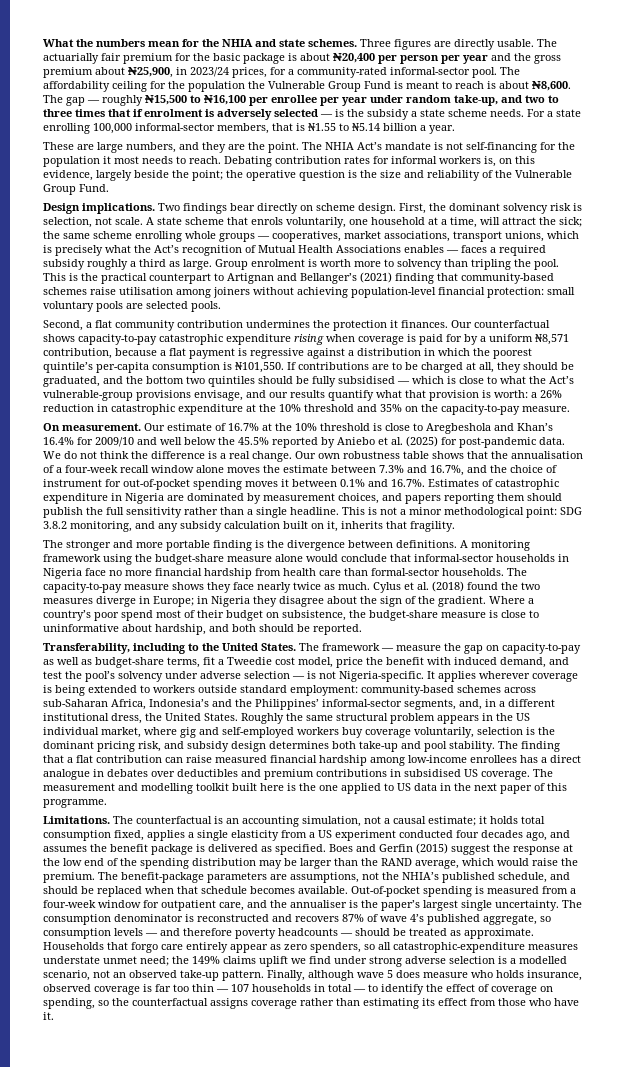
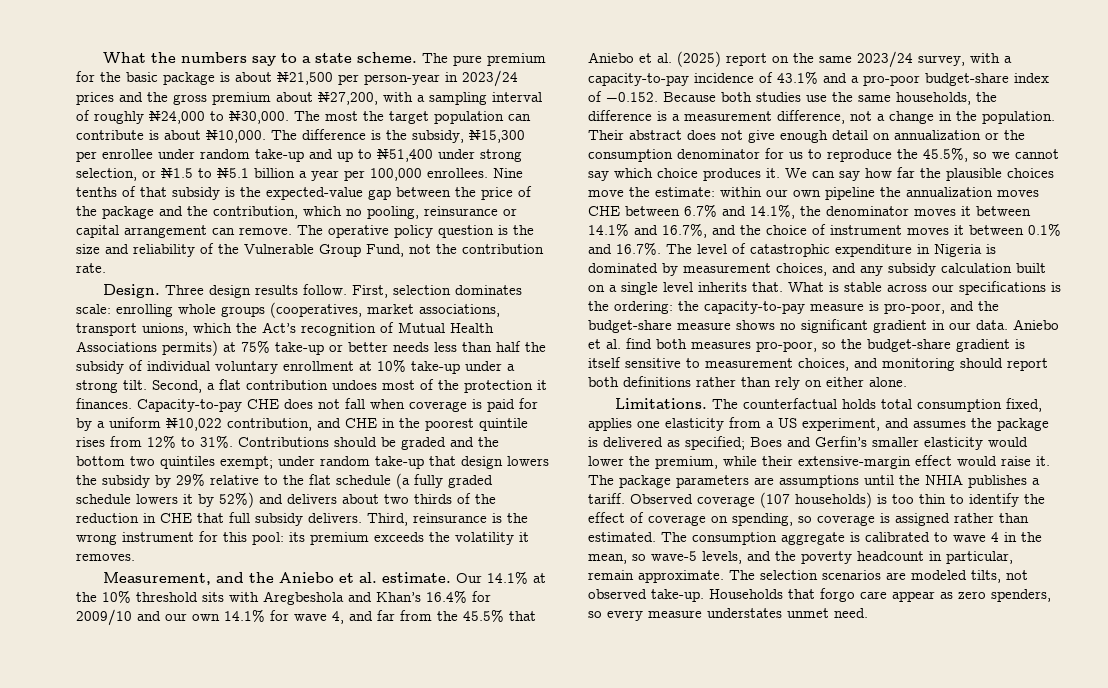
[148,39,557,50] [43,53,121,64] mean for the NHIA and state schemes. Three figures are directly usable. The actuarially fair -> [252,52,483,66] say to a state scheme. The pure
[333,53,488,64] ₦20,400 per person per year -> [276,70,518,87] [76,92,114,105] ₦21,500 per person-year in 2023/24 prices
[128,67,520,78] [43,81,571,92] [43,95,559,106] [43,109,581,120] [43,123,455,134] [43,142,575,153] [43,156,535,167] [43,170,296,181] ₦25,900, in 2023/24 prices, for a community-rated informal-sector pool. The affordability ceiling for the population the Vulnerable Group Fund is meant to reach is about ₦8,600. The gap — roughly ₦15,500 to ₦16,100 per enrollee per year under random take-up, and two to three times that if enrolment is adversely selected — is the subsidy a state scheme needs. For a state enrolling 100,000 informal-sector members, that is ₦1.55 to ₦5.14 billion a year. // These are large numbers, and they are the point. The NHIA Act’s mandate is not self-financing for the population it most needs to reach. Debating contribution rates for informal workers is, on this evidence, largely beside the point; the operative -> [317,92,542,105] [76,110,531,124] [76,129,525,143] [76,149,522,162] [76,168,523,181] [76,186,532,200] [76,206,517,219] [76,225,433,238] ₦27,200, with a sampling interval of roughly ₦24,000 to ₦30,000. The most the target population can contribute is about ₦10,000. The difference is the subsidy, ₦15,300 per enrollee under random take-up and up to ₦51,400 under strong selection, or ₦1.5 to ₦5.1 billion a year per 100,000 enrollees. Nine tenths of that subsidy is the expected-value gap between the price of the package and the contribution, which no pooling, reinsurance or capital arrangement can remove. The operative policy
[79,184,109,192] [43,203,582,214] [43,217,582,228] [43,231,132,239] Fund. // Design implications. Two findings bear directly on scheme design. First, the dominant solvency risk is selection, not scale. A state scheme that enrols voluntarily, one household at a time, will attract the sick; the same scheme -> [366,244,544,257] [76,263,106,273] [103,284,523,298] [76,304,111,314] Fund, not the contribution rate. // Design. Three design results follow. First, selection dominates scale:
[257,231,341,242] — cooperatives, -> [270,302,362,318] (cooperatives,
[43,245,131,256] is precisely what -> (232, 328) none
[404,245,546,256] [43,259,559,270] [43,272,554,284] [43,287,575,298] [43,301,221,312] [43,320,550,331] [43,334,324,345] enables — faces a required subsidy roughly a third as large. Group enrolment is worth more to solvency than tripling the pool. This is the practical counterpart to Artignan and Bellanger’s (2021) finding that community-based schemes raise utilisation among joiners without achieving population-level financial protection: small voluntary pools are selected pools. // Second, a flat community contribution undermines the protection it finances. Our counterfactual shows capacity-to-pay catastrophic expenditure rising -> [162,340,546,356] [76,359,515,374] [76,379,547,393] [76,398,365,412] permits) at 75% take-up or better needs less than half the subsidy of individual voluntary enrollment at 10% take-up under a strong tilt. Second, a flat contribution undoes most of the protection it finances. Capacity-to-pay CHE does not fall
[535,334,569,345] [43,348,532,359] [43,362,574,373] [43,376,100,387] ₦8,571 contribution, because a flat payment is regressive against a distribution in which the poorest quintile’s per-capita consumption is ₦101,550. If contributions are to be charged at all, they should be graduated, -> [165,418,528,431] [76,435,446,450] ₦10,022 contribution, and CHE in the poorest quintile rises from 12% to 31%. Contributions should be graded
[258,376,574,387] [43,390,562,401] [43,404,570,415] [43,423,423,431] should be fully subsidised — which is close to what the Act’s vulnerable-group provisions envisage, and our results quantify what that provision is worth: a 26% reduction in catastrophic expenditure at the 10% threshold and 35% on the capacity-to-pay measure. // On measurement. Our estimate of 16.7% at the 10% threshold is close to -> [220,456,549,469] [76,473,493,489] [76,492,496,508] [76,512,528,526] [76,531,529,545] [76,553,135,561] [103,571,547,585] [76,590,259,603] exempt; under random take-up that design lowers the subsidy by 29% relative to the flat schedule (a fully graded schedule lowers it by 52%) and delivers about two thirds of the reduction in CHE that full subsidy delivers. Third, reinsurance is the wrong instrument for this pool: its premium exceeds the volatility it removes. // Measurement, and the Aniebo et al. estimate. Our 14.1% at the 10% threshold sits with
[160,436,565,448] [43,451,583,462] [43,465,404,473] well below the 45.5% reported by Aniebo et al. (2025) for post-pandemic data. We do not think the difference is a real change. Our own robustness table shows that the annualisation of a four-week recall window alone moves the estimate between 7.3% -> [165,609,536,624] [588,51,1012,68] [588,71,1049,86] [588,91,997,105] [588,110,1055,124] [588,130,1025,143] [588,147,1059,162] [588,167,1054,181] [588,187,1039,200] [588,204,1031,219] [588,223,629,236] our own 14.1% for wave 4, and far from the 45.5% that Aniebo et al. (2025) report on the same 2023/24 survey, with a capacity-to-pay incidence of 43.1% and a pro-poor budget-share index of −0.152. Because both studies use the same households, the difference is a measurement difference, not a change in the population. Their abstract does not give enough detail on annualization or the consumption denominator for us to reproduce the 45.5%, so we cannot say which choice produces it. We can say how far the plausible choices move the estimate: within our own pipeline the annualization moves CHE between 6.7% and 14.1%, the denominator moves it between 14.1%
[105,479,242,490] for out-of-pocket spending -> (902, 230) none
[428,479,479,487] Estimates -> [666,244,727,254] The level
[167,495,184,501] are -> [986,244,996,254] is
[405,493,562,504] [43,507,582,518] [43,521,155,532] papers reporting them should publish the full sensitivity rather than a single headline. This is not a minor methodological point: SDG 3.8.2 monitoring, and -> (856, 268) none
[327,521,455,532] [43,540,530,551] [43,554,569,565] [43,568,527,579] [43,581,540,593] [43,596,534,607] [43,610,539,621] [43,624,362,635] [43,643,581,654] [43,657,569,668] [43,671,578,682] [43,685,536,696] [43,699,555,710] [43,713,530,724] [43,727,555,738] [43,741,560,752] [43,755,581,766] [43,769,553,780] [43,783,567,794] [43,799,107,808] [43,816,487,827] it, inherits that fragility. // The stronger and more portable finding is the divergence between definitions. A monitoring framework using the budget-share measure alone would conclude that informal-sector households in Nigeria face no more financial hardship from health care than formal-sector households. The capacity-to-pay measure shows they face nearly twice as much. Cylus et al. (2018) found the two measures diverge in Europe; in Nigeria they disagree about the sign of the gradient. Where a country’s poor spend most of their budget on subsistence, the budget-share measure is close to uninformative about hardship, and both should be reported. // Transferability, including to the United States. The framework — measure the gap on capacity-to-pay as well as budget-share terms, fit a Tweedie cost model, price the benefit with induced demand, and test the pool’s solvency under adverse selection — is not Nigeria-specific. It applies wherever coverage is being extended to workers outside standard employment: community-based schemes across sub-Saharan Africa, Indonesia’s and the Philippines’ informal-sector segments, and, in a different institutional dress, the United States. Roughly the same structural problem appears in the US individual market, where gig and self-employed workers buy coverage voluntarily, selection is the dominant pricing risk, and subsidy design determines both take-up and pool stability. The finding that a flat contribution can raise measured financial hardship among low-income enrollees has a direct analogue in debates over deductibles and premium contributions in subsidised US coverage. The measurement and modelling toolkit built here is the one applied to US data in the next paper of this programme. // Limitations. The counterfactual is an accounting simulation, not a causal estimate; it -> [609,281,1061,295] [588,301,999,314] [588,319,1059,333] [588,338,1025,352] [588,357,1048,371] [588,376,907,390] [615,398,838,409] a single level inherits that. What is stable across our specifications is the ordering: the capacity-to-pay measure is pro-poor, and the budget-share measure shows no significant gradient in our data. Aniebo et al. find both measures pro-poor, so the budget-share gradient is itself sensitive to measurement choices, and monitoring should report both definitions rather than rely on either alone. // Limitations. The counterfactual
[188,830,228,841] a single -> [637,421,660,428] one
[335,830,547,841] experiment conducted four decades ago, -> [802,418,880,431] experiment,
[110,844,148,852] benefit -> (992, 423) none
[275,844,326,855] specified. -> [685,436,745,450] specified;
[379,843,573,855] [43,858,578,869] [43,872,570,883] [43,886,576,897] [43,900,582,911] [43,914,551,925] [43,928,534,939] [43,942,578,953] [43,956,567,967] [43,970,582,981] [43,984,366,995] Gerfin (2015) suggest the response at the low end of the spending distribution may be larger than the RAND average, which would raise the premium. The benefit-package parameters are assumptions, not the NHIA’s published schedule, and should be replaced when that schedule becomes available. Out-of-pocket spending is measured from a four-week window for outpatient care, and the annualiser is the paper’s largest single uncertainty. The consumption denominator is reconstructed and recovers 87% of wave 4’s published aggregate, so consumption levels — and therefore poverty headcounts — should be treated as approximate. Households that forgo care entirely appear as zero spenders, so all catastrophic-expenditure measures understate unmet need; the 149% claims uplift we find under strong adverse selection is a modelled scenario, not an observed take-up pattern. Finally, although wave 5 does measure who holds insurance, observed coverage is far too thin — 107 households in total — -> [815,436,1028,450] [588,455,1050,469] [588,474,1040,488] [588,492,946,508] Gerfin’s smaller elasticity would lower the premium, while their extensive-margin effect would raise it. The package parameters are assumptions until the NHIA publishes a tariff. Observed coverage (107 households) is too thin
[112,998,579,1009] [43,1012,54,1020] the counterfactual assigns coverage rather than estimating its effect from those who have it. -> [817,513,1029,526] [588,532,1042,545] [588,551,1013,564] [588,570,1028,583] [588,588,1051,602] [588,608,868,621] coverage is assigned rather than estimated. The consumption aggregate is calibrated to wave 4 in the mean, so wave-5 levels, and the poverty headcount in particular, remain approximate. The selection scenarios are modeled tilts, not observed take-up. Households that forgo care appear as zero spenders, so every measure understates unmet need.

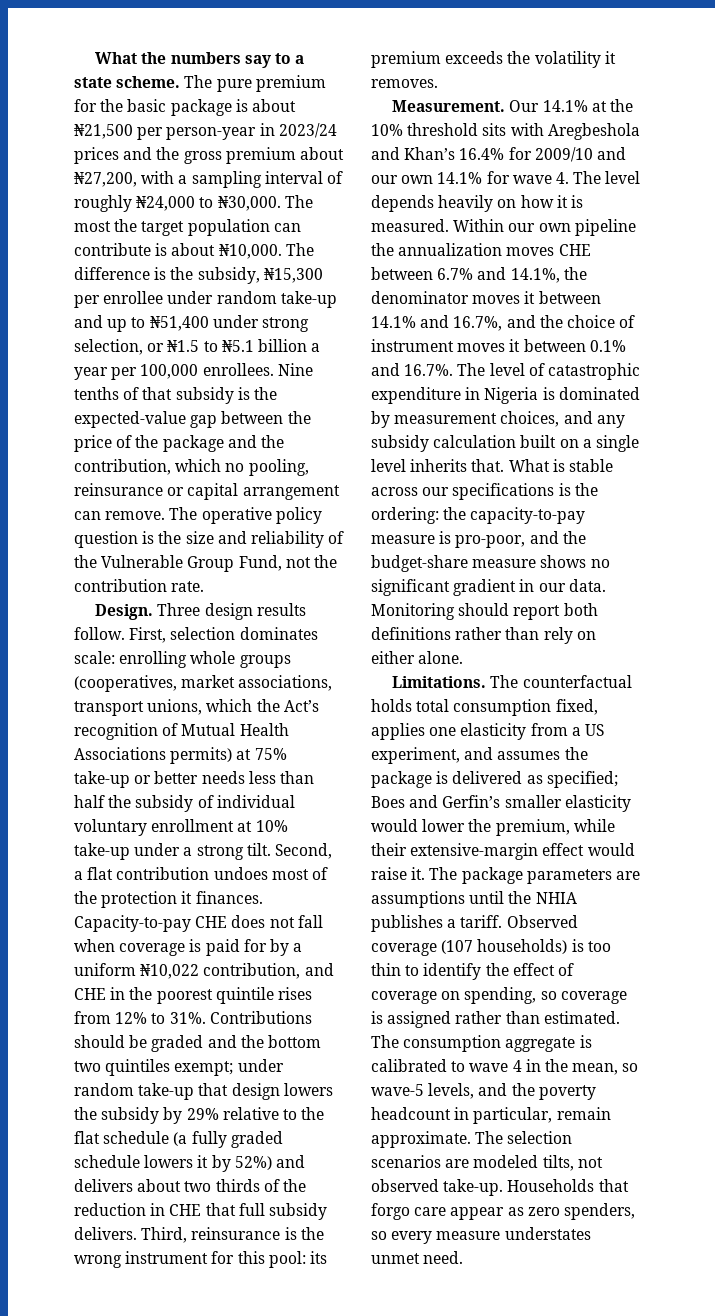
[103,572,452,585] Measurement, and the Aniebo et al. estimate. -> [392,100,506,112] Measurement.
[332,609,536,624] [588,51,1012,68] [588,71,1049,86] [588,91,997,105] [588,110,1055,124] [588,130,1025,143] [588,147,1059,162] [588,167,1054,181] [588,187,762,197] 4, and far from the 45.5% that Aniebo et al. (2025) report on the same 2023/24 survey, with a capacity-to-pay incidence of 43.1% and a pro-poor budget-share index of −0.152. Because both studies use the same households, the difference is a measurement difference, not a change in the population. Their abstract does not give enough detail on annualization or the consumption denominator for us to reproduce the 45.5%, so we cannot say which choice produces it. We can say how far the plausible choices move the estimate: within -> [555,171,641,184] [371,195,583,212] [371,219,505,232] 4. The level depends heavily on how it is measured. Within
[1013,319,1059,330] [588,338,1025,352] [588,357,955,371] Aniebo et al. find both measures pro-poor, so the budget-share gradient is itself sensitive to measurement choices, and monitoring -> [371,603,455,620] Monitoring

